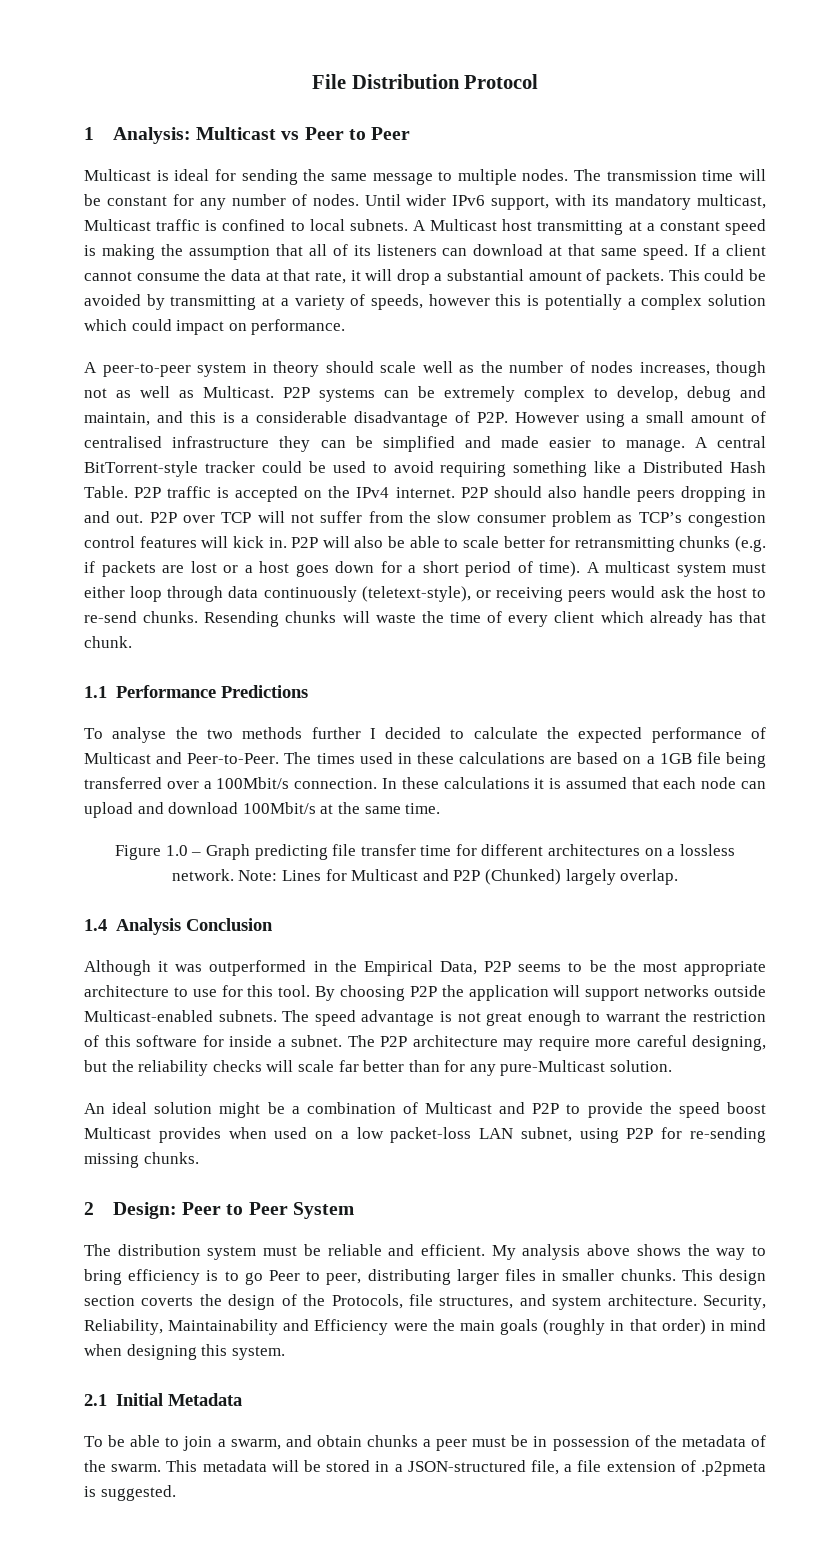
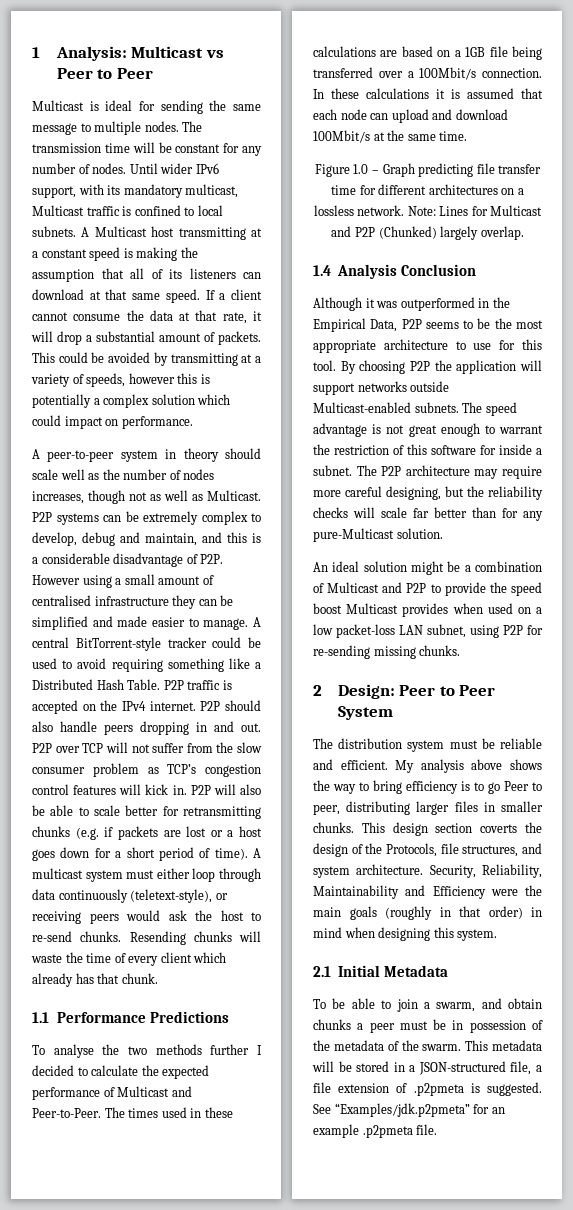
[311,74,539,89] File Distribution Protocol // -> (32, 52) none
(176, 1493) none -> [313,1103,505,1117] [313,1124,438,1138] See “Examples/jdk.p2pmeta” for an example .p2pmeta file.

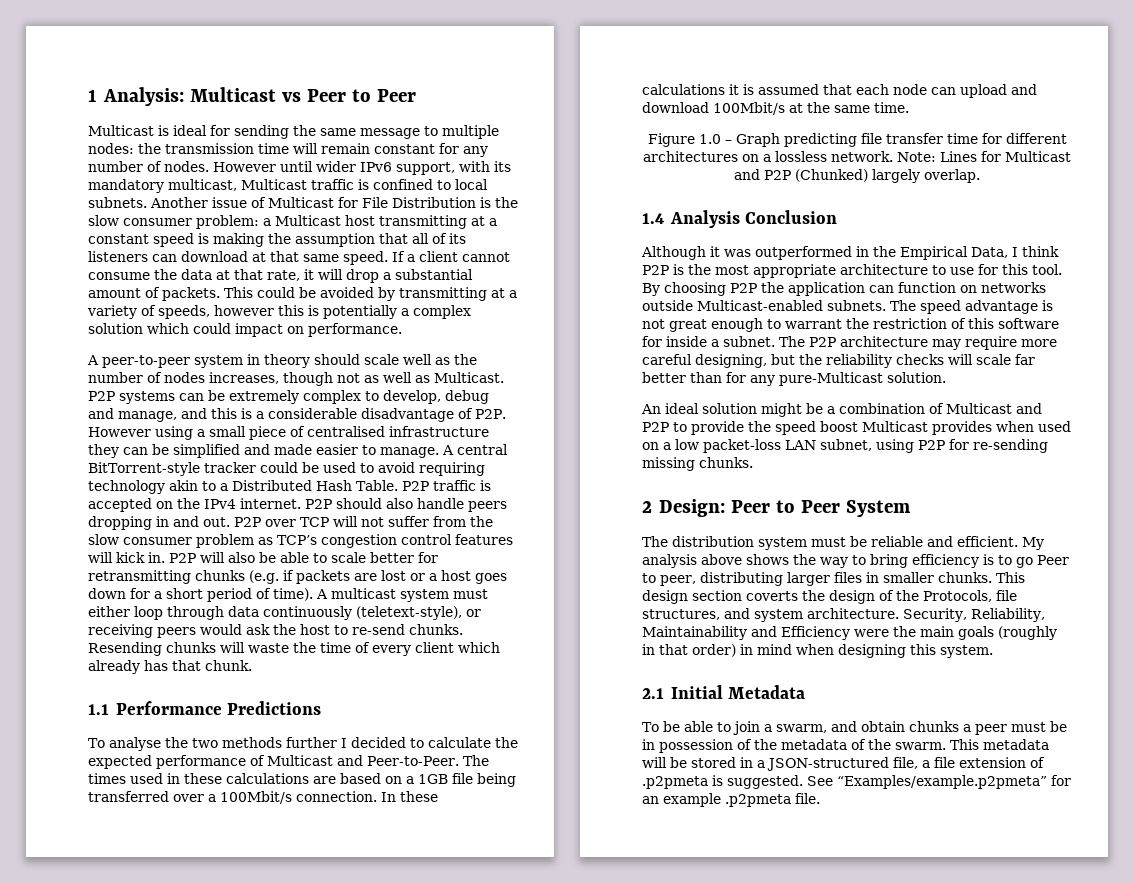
[144,121,203,132] nodes. The -> [88,143,161,154] nodes: the
[158,142,172,153] be -> [321,143,370,154] remain
[129,163,158,174] Until -> [213,161,313,172] However until
[81,227,90,237] A -> [150,197,518,208] [88,215,271,229] Another issue of Multicast for File Distribution is the slow consumer problem: a
[145,533,197,546] maintain, -> [118,411,177,422] manage,
[158,576,201,585] amount -> [249,426,286,440] piece
[167,658,250,672] something like -> [88,480,216,494] technology akin to
[401,318,491,329] P2P seems to be -> [1012,246,1059,257] [642,264,684,275] I think P2P is
[520,360,542,371] [313,383,355,395] will support -> [869,282,977,293] can function on
[334,1103,470,1117] “Examples/jdk.p2pmeta” -> [837,775,1047,789] “Examples/example.p2pmeta”

